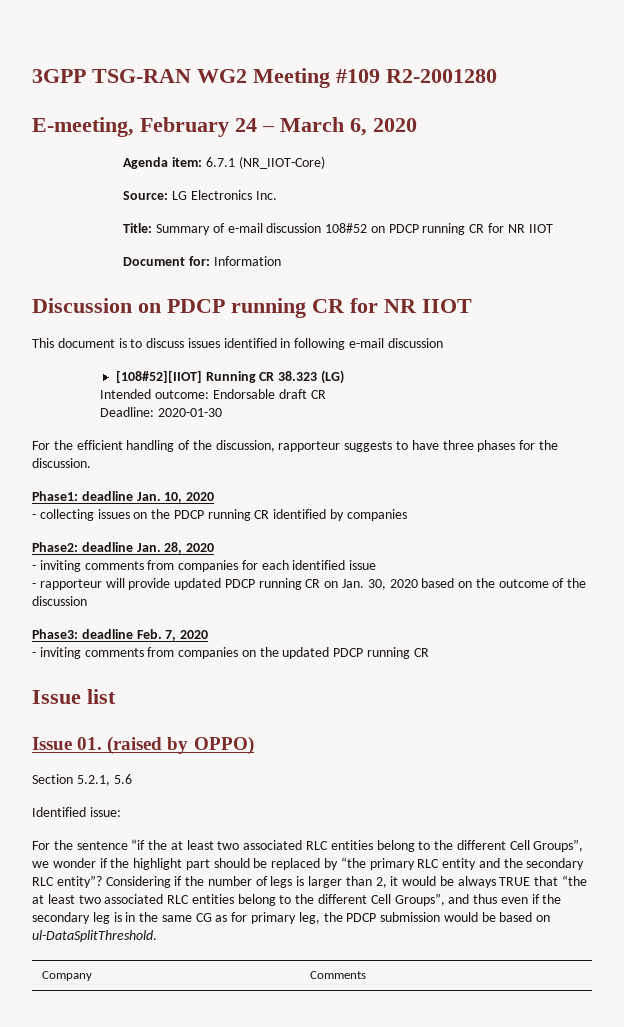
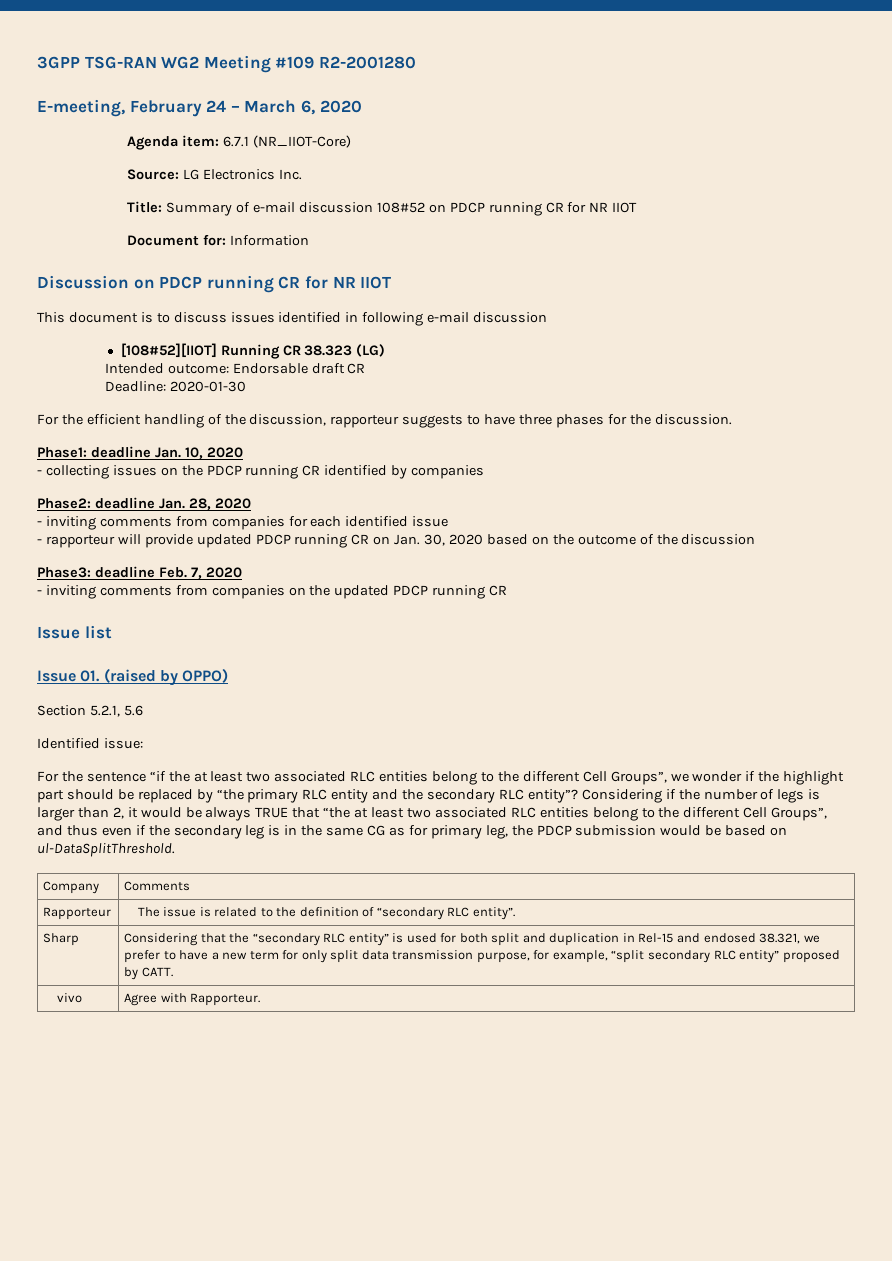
(366, 975) none -> [43,907,112,920] [137,907,515,920] [43,933,80,946] [124,933,820,946] [124,950,840,963] [124,967,173,980] [56,993,82,1003] [124,993,261,1006] // Rapporteur | The issue is related to the definition of “secondary RLC entity”. // Sharp | Considering that the “secondary RLC entity” is used for both split and duplication in Rel-15 and endosed 38.321, we prefer to have a new term for only split data transmission purpose, for example, “split secondary RLC entity” proposed by CATT. // vivo | Agree with Rapporteur.

